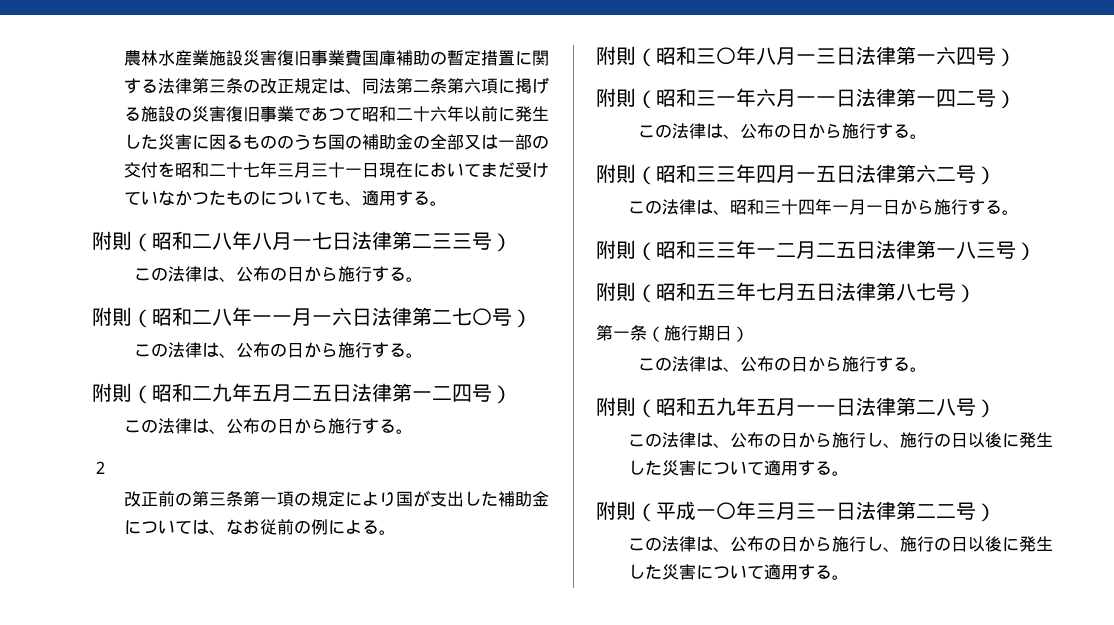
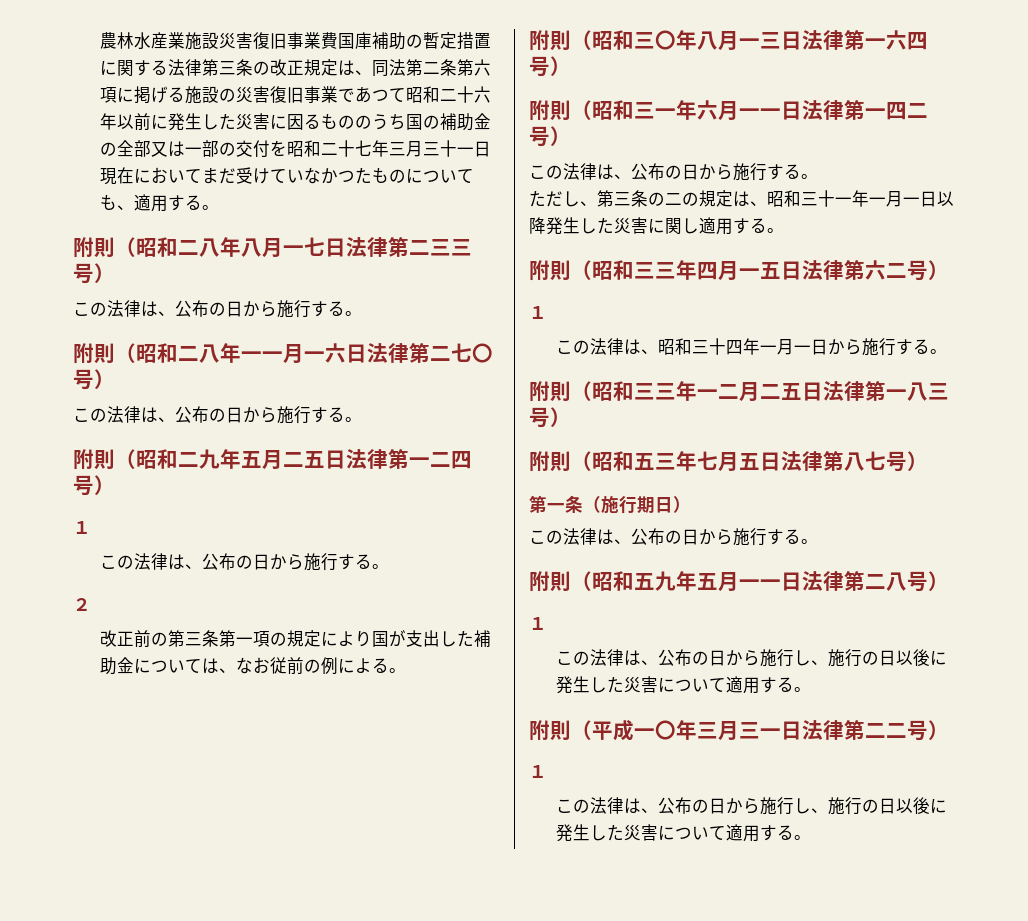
(512, 394) none -> [73,521,91,534] // １
(928, 136) none -> [529,190,954,207] [529,217,784,235] // ただし、第三条の二の規定は、昭和三十一年一月一日以降発生した災害に関し適用する。
(996, 175) none -> [529,306,547,319] // １
(996, 408) none -> [529,617,547,630] // １
(996, 512) none -> [529,765,547,778] // １

